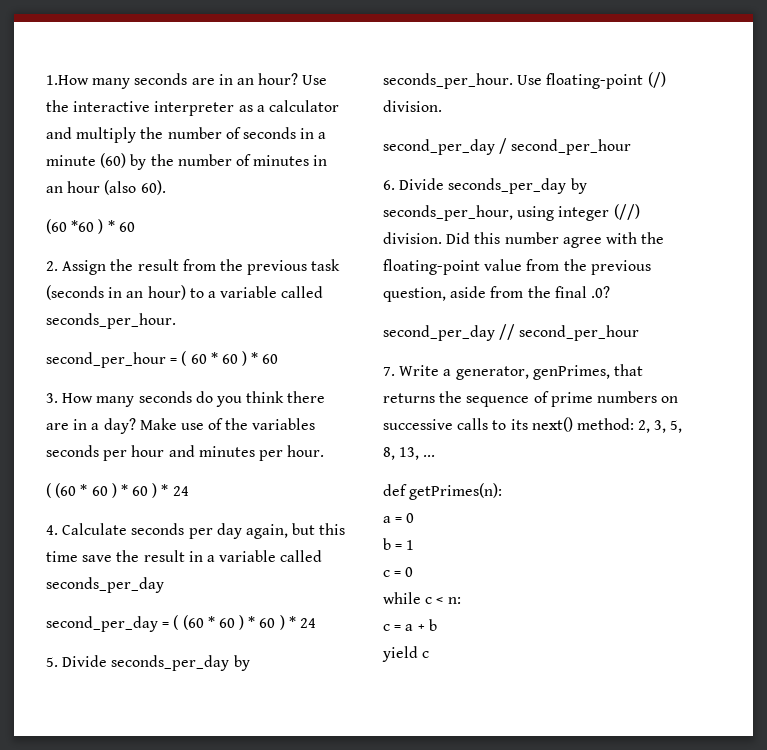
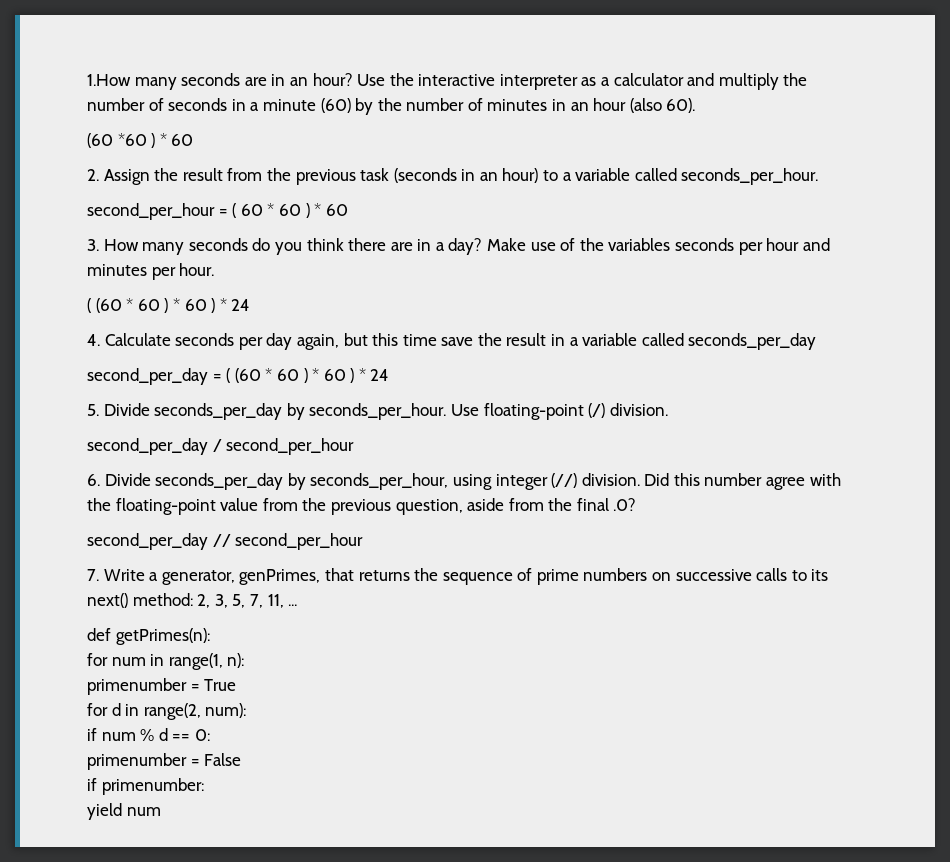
[383,447,420,460] 8, 13, -> [249,594,284,608] 7, 11,
[383,513,415,523] [383,538,415,550] [383,567,414,577] [383,592,461,604] [383,619,437,631] a = 0 // b = 1 // c = 0 // while c < n: // c = a + b -> [87,653,245,670] [87,678,237,695] [87,703,247,720] [87,728,210,741] [87,753,242,770] [87,778,204,795] for num in range(1, n): // primenumber = True // for d in range(2, num): // if num % d == 0: // primenumber = False // if primenumber:
[422,651,430,658] c -> [126,807,161,816] num

